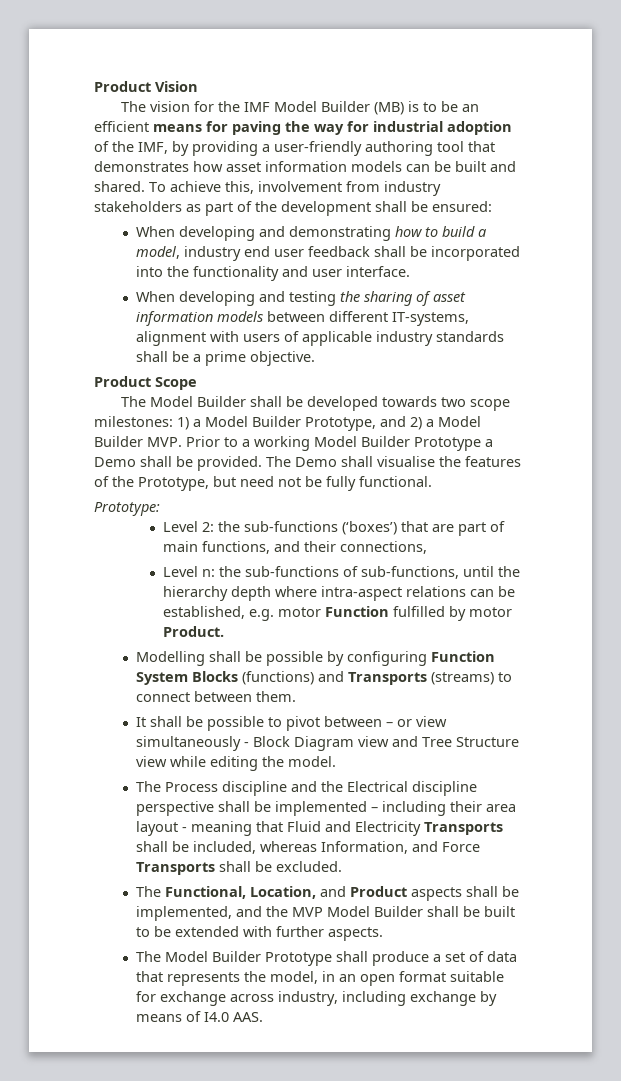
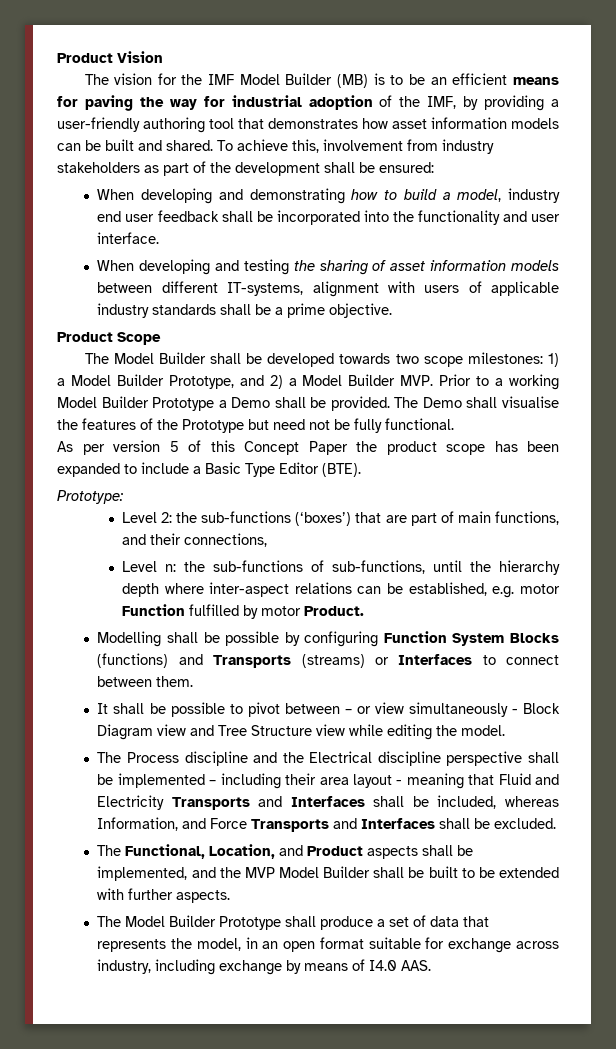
[138,477,209,491] Prototype, -> [182,419,244,433] Prototype
(432, 481) none -> [57,440,559,455] [57,462,361,477] // As per version 5 of this Concept Paper the product scope has been expanded to include a Basic Type Editor (BTE).
[321,586,403,601] intra-aspect -> [209,582,290,597] inter-aspect
(495, 678) none -> [374,654,473,665] or Interfaces
(504, 828) none -> [258,796,365,807] and Interfaces
(216, 868) none -> [333,818,436,829] and Interfaces

